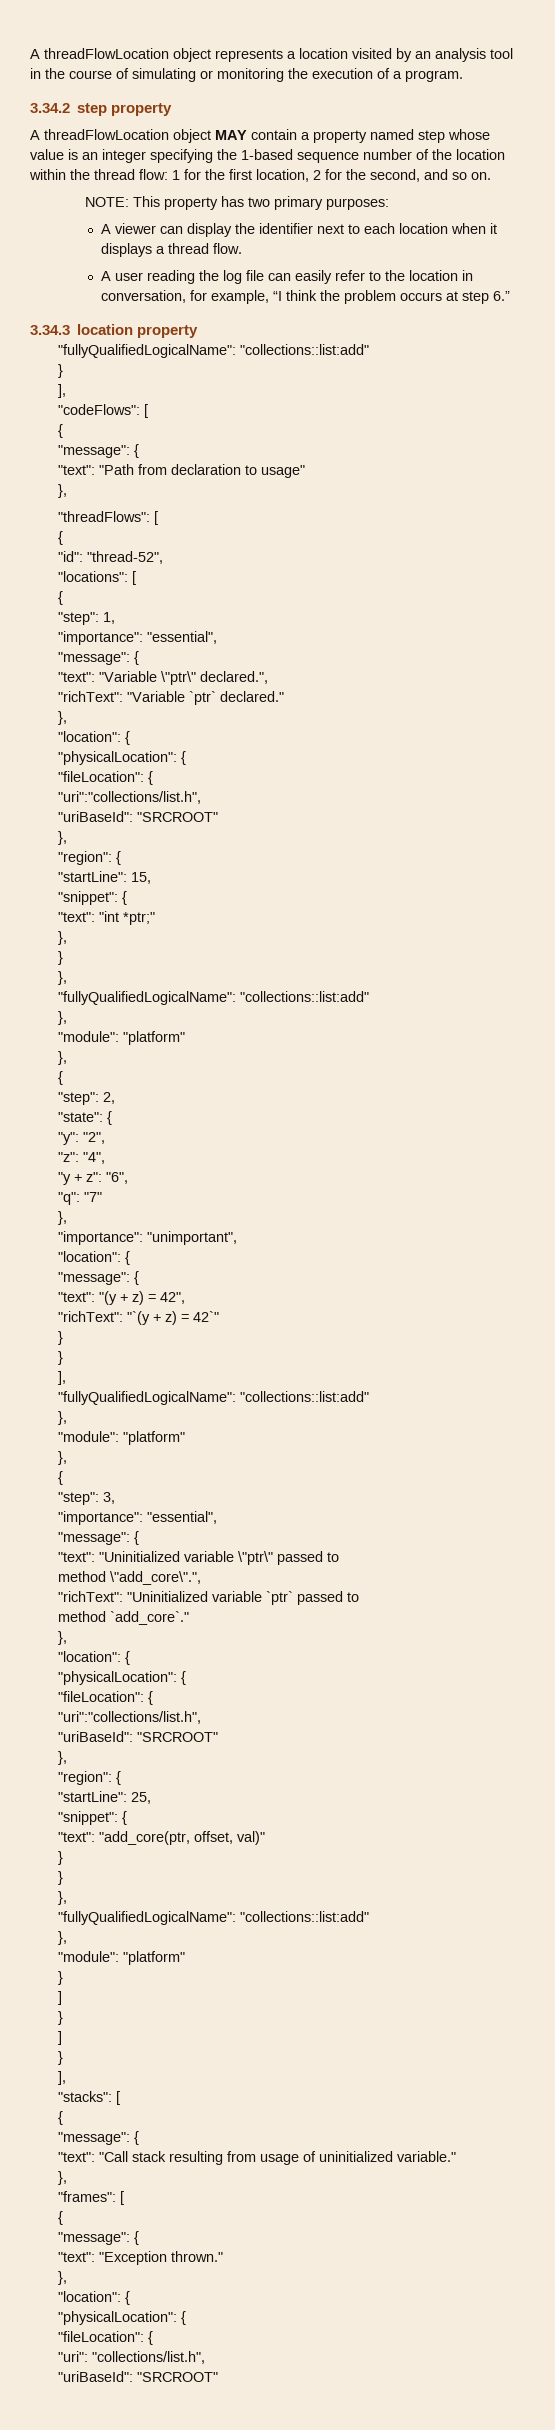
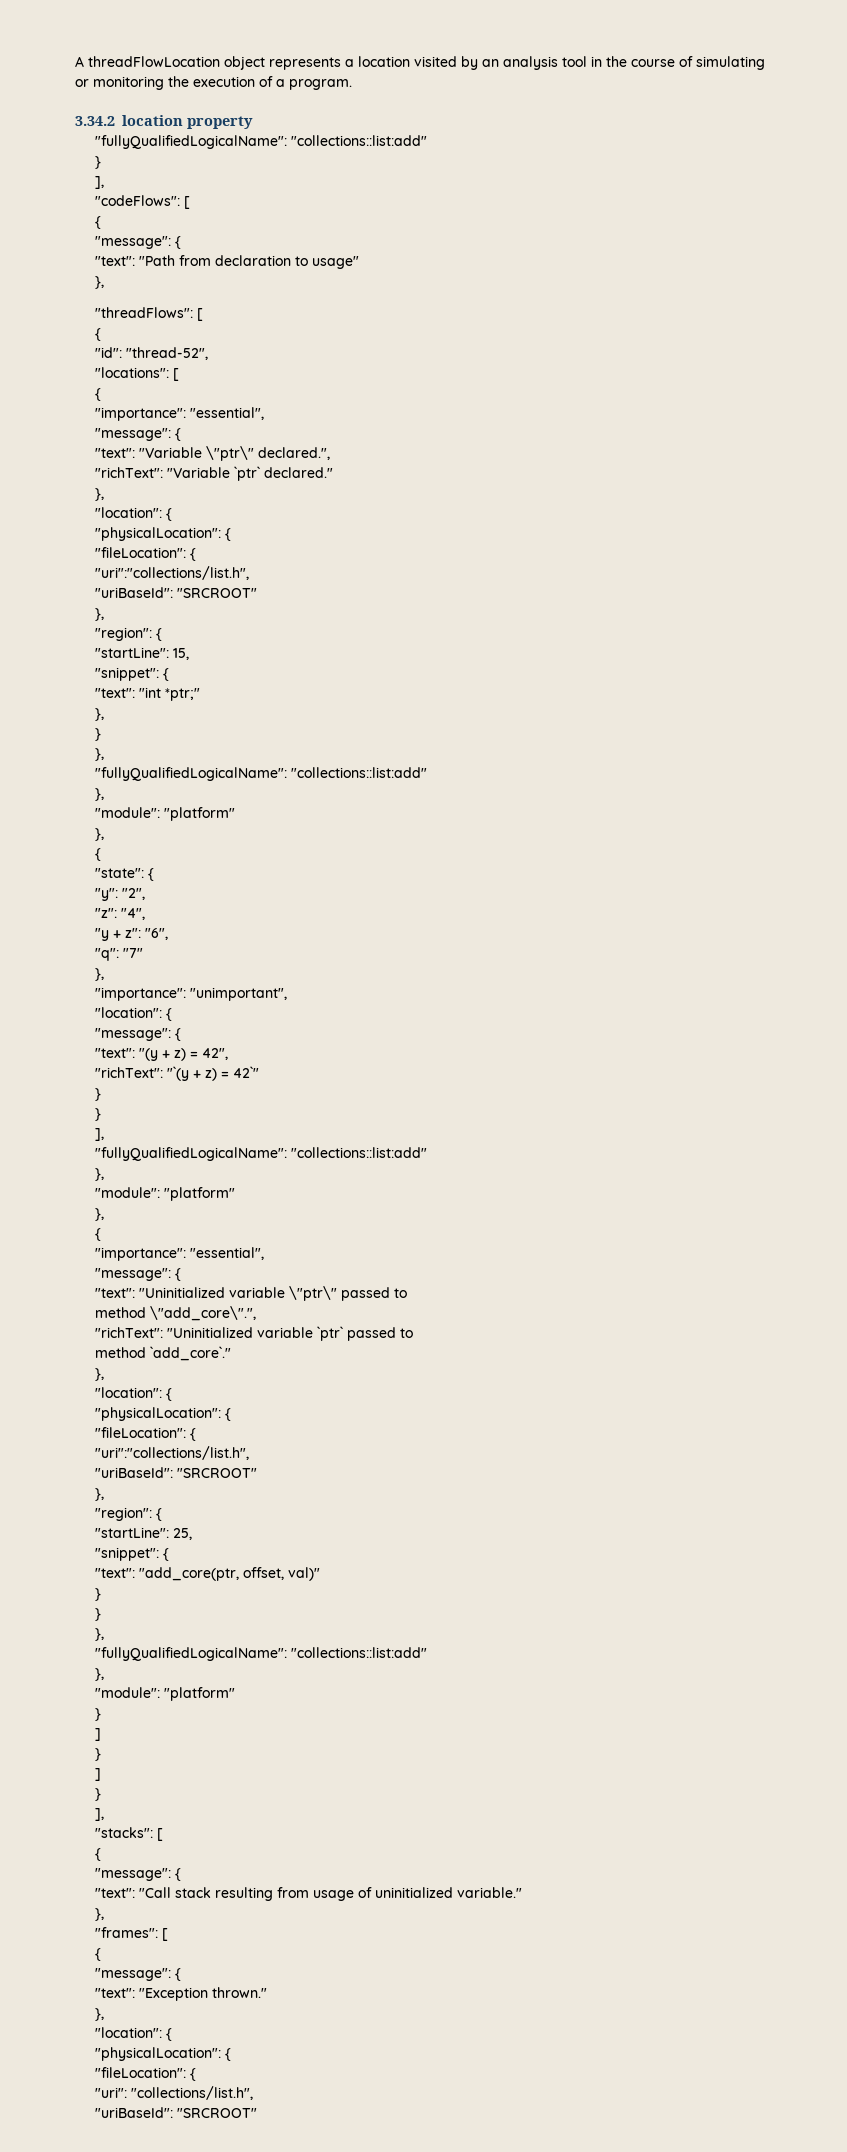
[77,103,173,116] [30,129,490,143] [30,149,505,163] [29,169,491,182] [85,196,390,210] [101,223,498,237] [101,243,243,257] [101,270,474,284] [101,290,511,304] [30,325,70,335] step property // A threadFlowLocation object MAY contain a property named step whose value is an integer specifying the 1-based sequence number of the location within the thread flow: 1 for the first location, 2 for the second, and so on. // NOTE: This property has two primary purposes: // A viewer can display the identifier next to each location when it displays a thread flow. // A user reading the log file can easily refer to the location in conversation, for example, “I think the problem occurs at step 6.” // 3.34.3 -> (115, 121) none
[57,612,115,625] // "step": 1, -> (101, 394) none
[57,1092,115,1105] // "step": 2, -> (101, 854) none
[57,1492,115,1505] // "step": 3, -> (101, 1234) none

